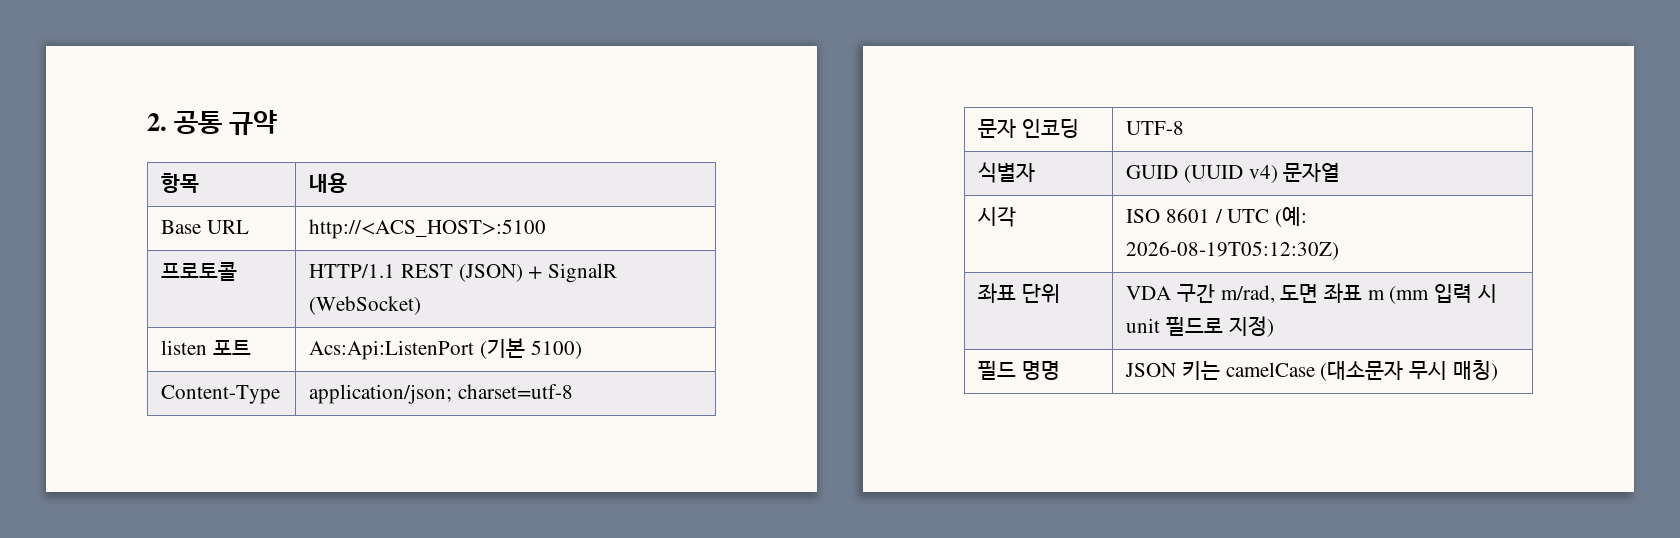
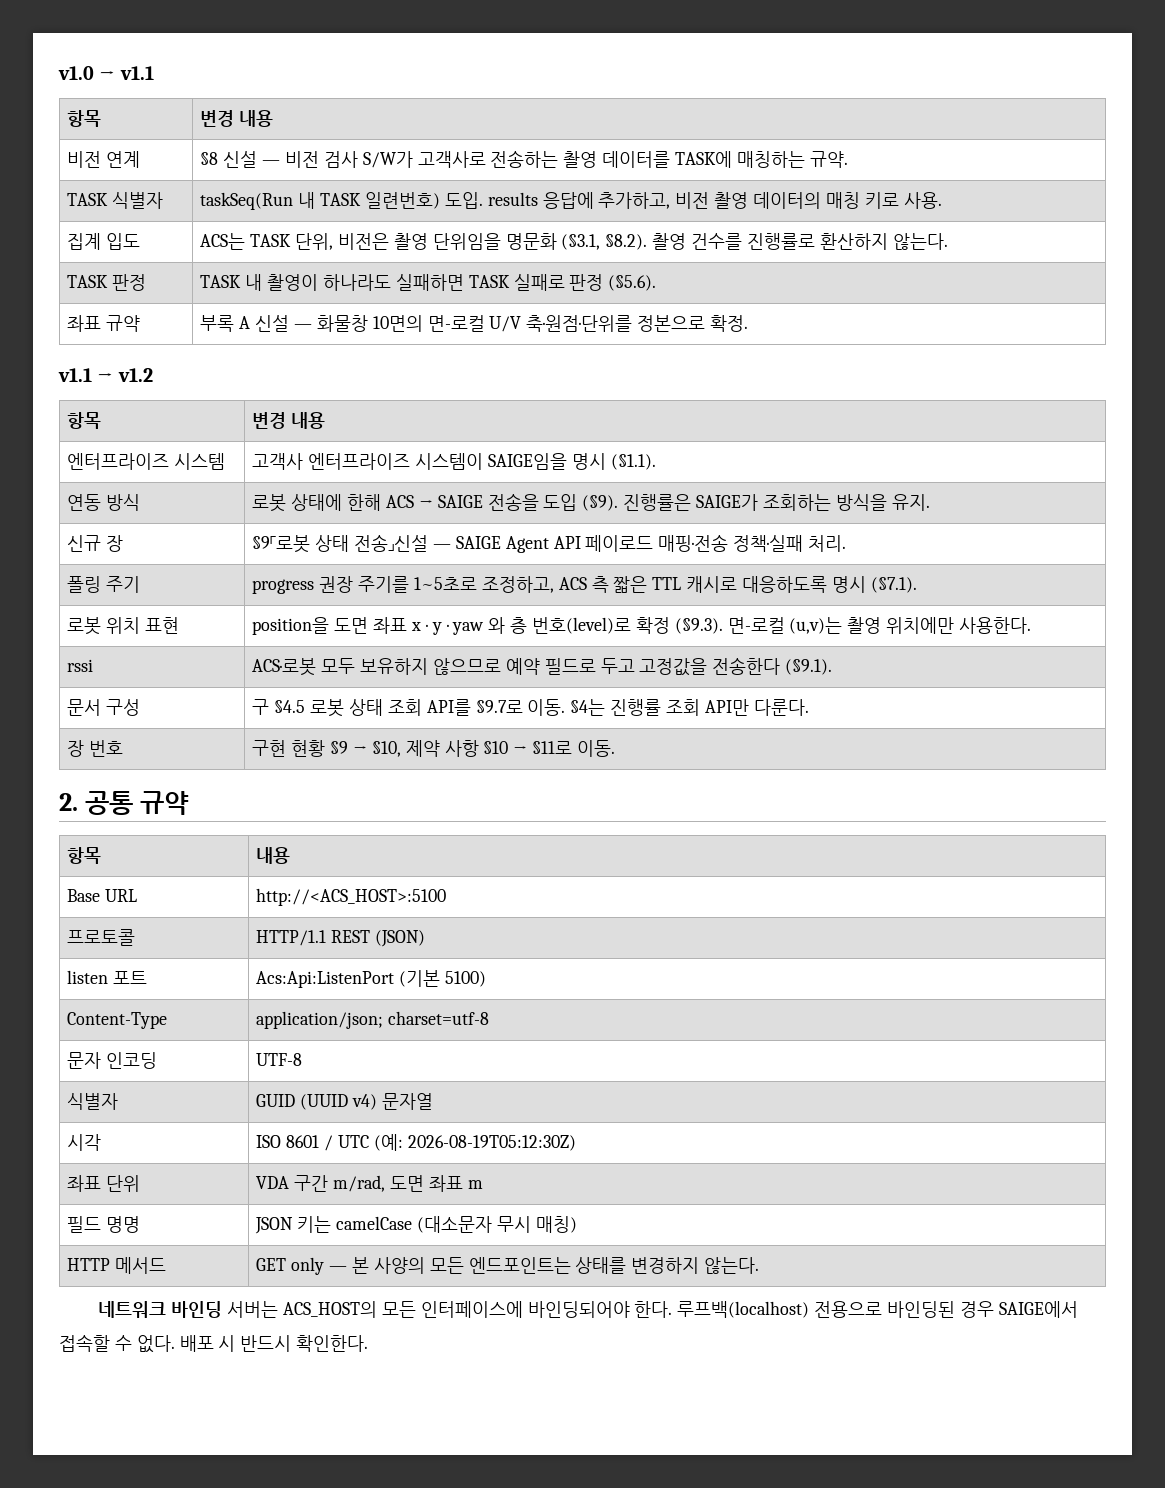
(147, 122) none -> [58,66,154,80] [67,110,102,127] [200,110,274,127] [67,151,141,168] [200,150,848,168] [67,192,164,209] [200,192,942,210] [67,233,141,250] [200,233,948,250] [67,274,147,291] [200,274,657,291] [67,315,141,332] [200,315,748,332] [58,368,153,382] [67,412,102,429] [252,412,326,429] [67,453,226,470] [252,453,656,470] [67,494,141,511] [252,493,930,512] [67,535,124,552] [252,534,846,553] [67,576,141,593] [252,576,917,594] [67,617,180,635] [252,617,1032,635] [67,659,94,672] [252,657,833,676] [67,699,141,716] [252,699,809,717] [67,740,124,757] [252,740,615,757] v1.0 → v1.1 // 항목 | 변경 내용 // 비전 연계 | §8 신설 — 비전 검사 S/W가 고객사로 전송하는 촬영 데이터를 TASK에 매칭하는 규약. // TASK 식별자 | taskSeq(Run 내 TASK 일련번호) 도입. results 응답에 추가하고, 비전 촬영 데이터의 매칭 키로 사용. // 집계 입도 | ACS는 TASK 단위, 비전은 촬영 단위임을 명문화 (§3.1, §8.2). 촬영 건수를 진행률로 환산하지 않는다. // TASK 판정 | TASK 내 촬영이 하나라도 실패하면 TASK 실패로 판정 (§5.6). // 좌표 규약 | 부록 A 신설 — 화물창 10면의 면-로컬 U/V 축·원점·단위를 정본으로 확정. // v1.1 → v1.2 // 항목 | 변경 내용 // 엔터프라이즈 시스템 | 고객사 엔터프라이즈 시스템이 SAIGE임을 명시 (§1.1). // 연동 방식 | 로봇 상태에 한해 ACS → SAIGE 전송을 도입 (§9). 진행률은 SAIGE가 조회하는 방식을 유지. // 신규 장 | §9「로봇 상태 전송」신설 — SAIGE Agent API 페이로드 매핑·전송 정책·실패 처리. // 폴링 주기 | progress 권장 주기를 1~5초로 조정하고, ACS 측 짧은 TTL 캐시로 대응하도록 명시 (§7.1). // 로봇 위치 표현 | position을 도면 좌표 x · y · yaw 와 층 번호(level)로 확정 (§9.3). 면-로컬 (u,v)는 촬영 위치에만 사용한다. // rssi | ACS·로봇 모두 보유하지 않으므로 예약 필드로 두고 고정값을 전송한다 (§9.1). // 문서 구성 | 구 §4.5 로봇 상태 조회 API를 §9.7로 이동. §4는 진행률 조회 API만 다룬다. // 장 번호 | 구현 현황 §9 → §10, 제약 사항 §10 → §11로 이동. //
[528,263,617,283] [309,296,422,315] + SignalR (WebSocket) -> (426, 938) none
[1389,284,1497,304] [1126,316,1274,337] (mm 입력 시 unit 필드로 지정) -> (483, 1184) none
(1498, 370) none -> [67,1257,167,1274] [256,1257,760,1275] [98,1301,1078,1318] [59,1334,369,1353] // HTTP 메서드 | GET only — 본 사양의 모든 엔드포인트는 상태를 변경하지 않는다. // 네트워크 바인딩 서버는 ACS_HOST의 모든 인터페이스에 바인딩되어야 한다. 루프백(localhost) 전용으로 바인딩된 경우 SAIGE에서 접속할 수 없다. 배포 시 반드시 확인한다.

